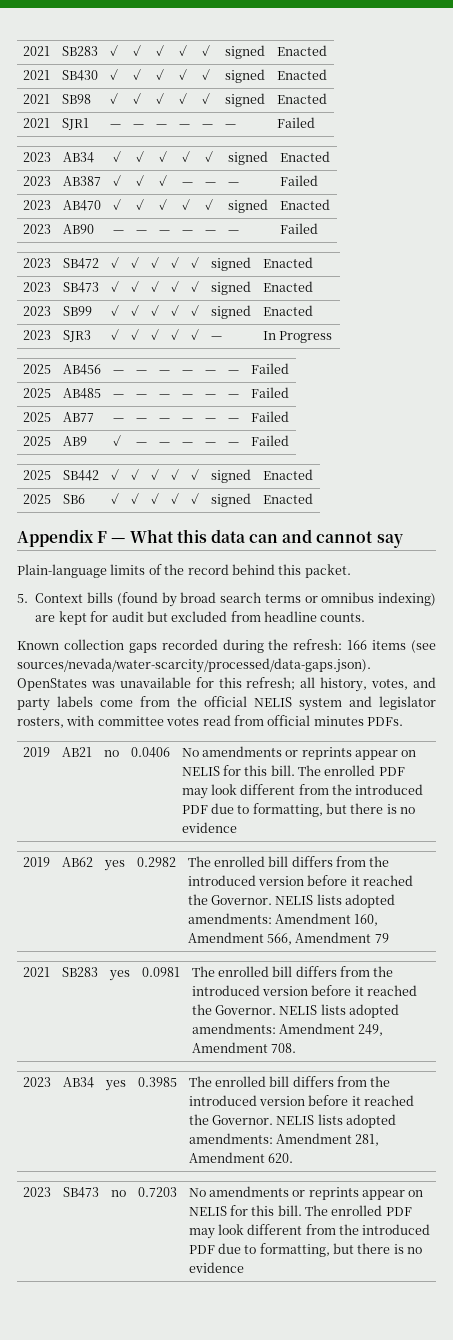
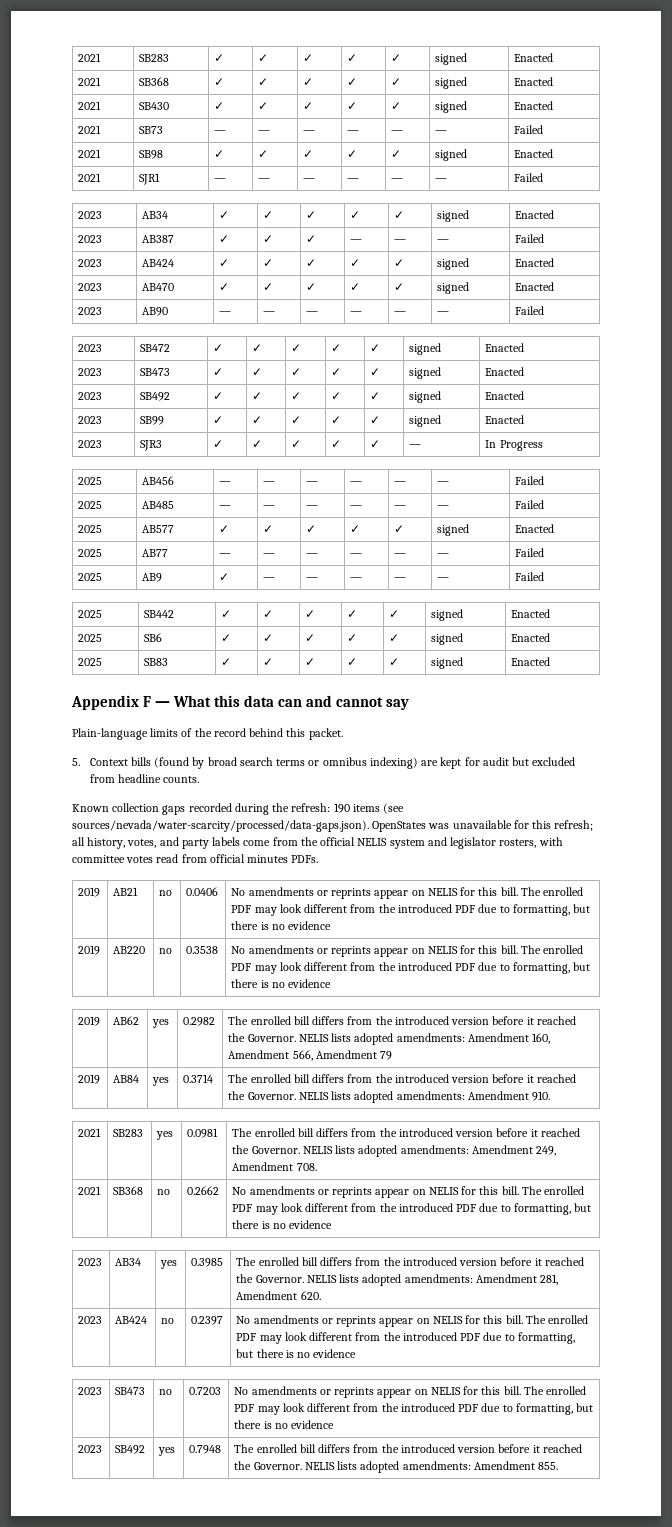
(327, 50) none -> [78,77,102,86] [139,77,170,86] [214,78,225,86] [258,78,269,86] [303,78,314,86] [347,78,358,86] [391,78,402,86] [435,77,468,89] [514,77,554,86] // 2021 | SB368 | ✓ | ✓ | ✓ | ✓ | ✓ | signed | Enacted
(327, 74) none -> [78,125,102,134] [139,126,164,134] [214,130,227,134] [258,130,271,134] [303,130,316,134] [347,130,360,134] [391,130,404,134] [435,130,448,134] [514,125,544,134] // 2021 | SB73 | — | — | — | — | — | — | Failed
(318, 180) none -> [78,259,103,267] [142,259,175,267] [219,259,230,267] [263,259,274,267] [306,259,317,267] [350,259,361,267] [394,259,405,267] [437,258,470,270] [515,258,555,267] // 2023 | AB424 | ✓ | ✓ | ✓ | ✓ | ✓ | signed | Enacted
(313, 286) none -> [78,392,103,400] [140,392,171,401] [213,392,224,400] [252,392,263,400] [291,392,302,400] [331,392,342,400] [370,392,381,400] [409,391,442,403] [485,391,525,400] // 2023 | SB492 | ✓ | ✓ | ✓ | ✓ | ✓ | signed | Enacted
(289, 392) none -> [78,525,103,533] [142,525,175,533] [219,525,230,533] [263,525,274,533] [306,525,317,533] [350,525,361,533] [394,525,405,533] [437,524,470,536] [515,524,555,533] // 2025 | AB577 | ✓ | ✓ | ✓ | ✓ | ✓ | signed | Enacted
(313, 498) none -> [78,658,103,666] [144,658,169,666] [221,658,232,666] [263,658,274,666] [305,658,316,666] [347,658,358,666] [389,658,400,666] [431,657,464,669] [511,657,551,666] // 2025 | SB83 | ✓ | ✓ | ✓ | ✓ | ✓ | signed | Enacted
[347,640,368,650] 166 -> [333,803,350,813] 190
(237, 827) none -> [78,945,101,955] [113,946,146,954] [159,948,173,954] [186,946,219,954] [231,945,584,957] [231,962,591,974] [231,979,332,988] // 2019 | AB220 | no | 0.3538 | No amendments or reprints appear on NELIS for this bill. The enrolled PDF may look different from the introduced PDF due to formatting, but there is no evidence
(389, 938) none -> [78,1074,101,1084] [113,1075,140,1083] [152,1077,170,1086] [183,1074,214,1083] [228,1074,576,1083] [228,1091,551,1103] // 2019 | AB84 | yes | 0.3714 | The enrolled bill differs from the introduced version before it reached the Governor. NELIS lists adopted amendments: Amendment 910.
(296, 1048) none -> [78,1186,102,1195] [113,1186,144,1195] [157,1189,171,1195] [187,1186,220,1195] [232,1186,585,1198] [232,1203,592,1215] [232,1220,333,1229] // 2021 | SB368 | no | 0.2662 | No amendments or reprints appear on NELIS for this bill. The enrolled PDF may look different from the introduced PDF due to formatting, but there is no evidence
(293, 1158) none -> [78,1316,103,1324] [115,1316,148,1324] [161,1318,175,1324] [191,1316,224,1325] [236,1315,589,1327] [236,1332,575,1344] [236,1349,357,1358] // 2023 | AB424 | no | 0.2397 | No amendments or reprints appear on NELIS for this bill. The enrolled PDF may look different from the introduced PDF due to formatting, but there is no evidence
(244, 1267) none -> [78,1445,103,1453] [115,1445,146,1454] [158,1447,176,1456] [189,1445,222,1454] [234,1444,582,1453] [234,1461,559,1473] // 2023 | SB492 | yes | 0.7948 | The enrolled bill differs from the introduced version before it reached the Governor. NELIS lists adopted amendments: Amendment 855.

